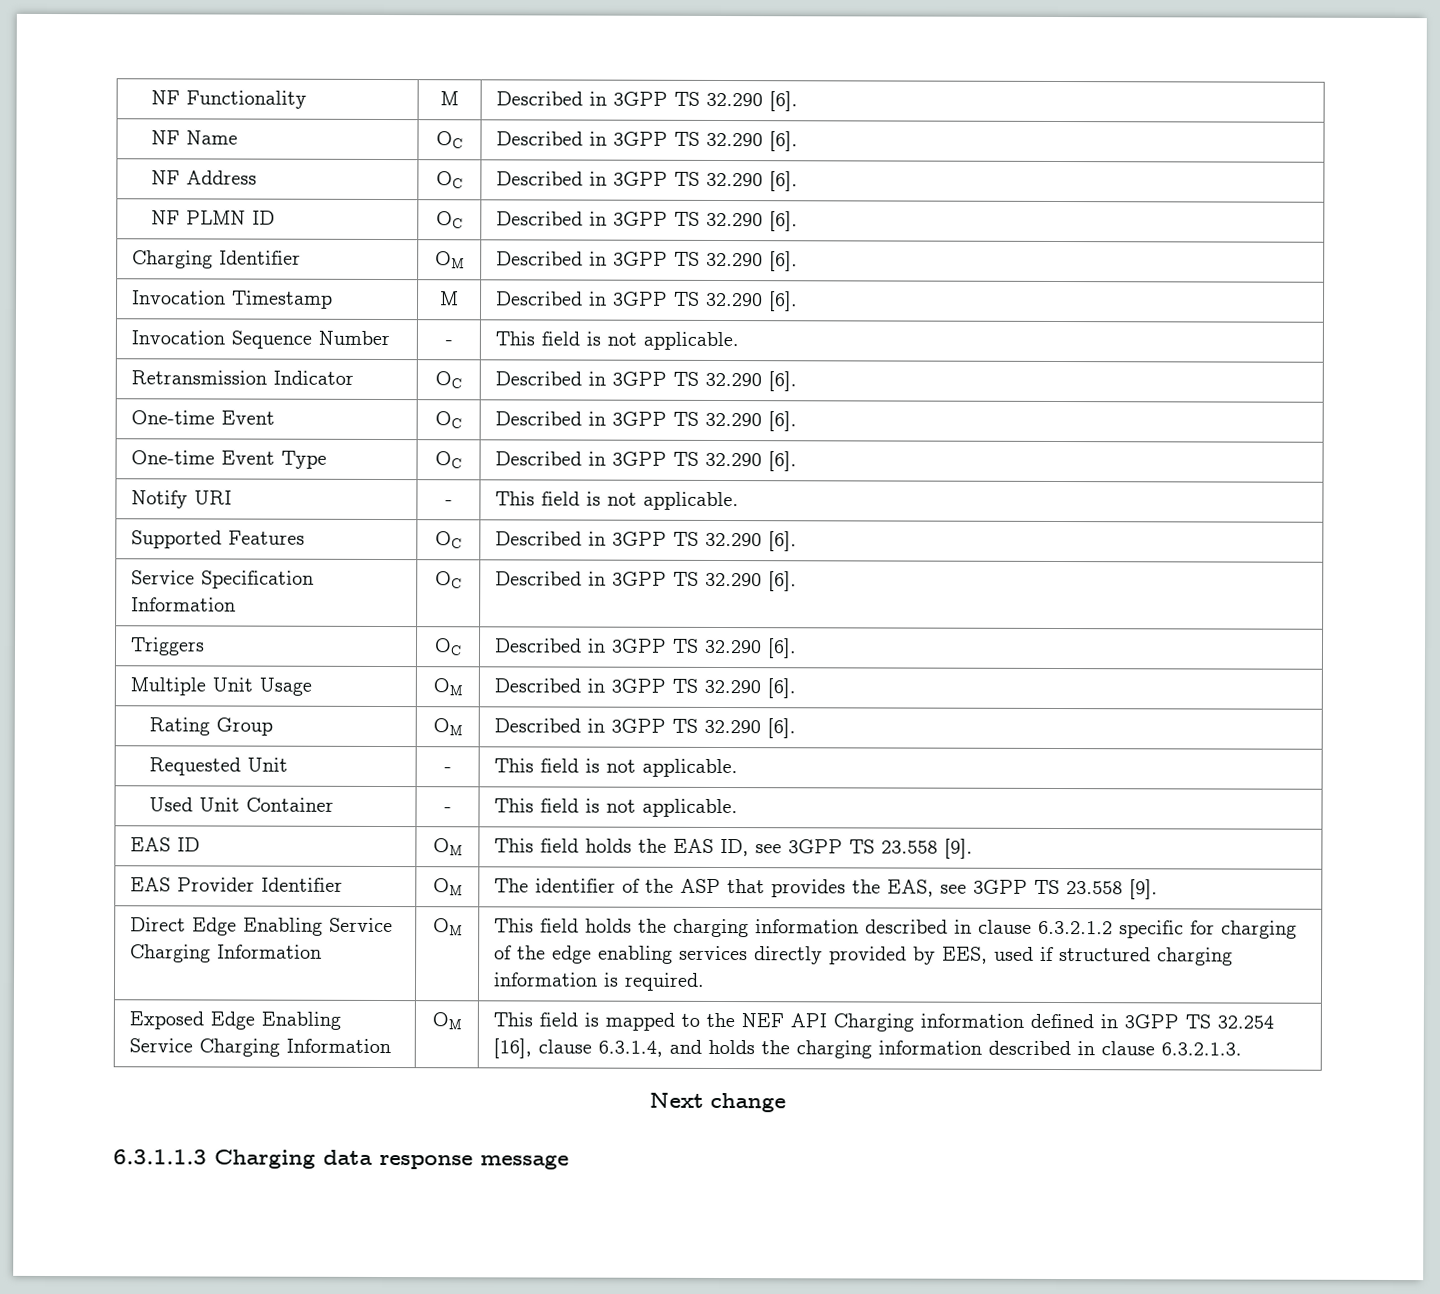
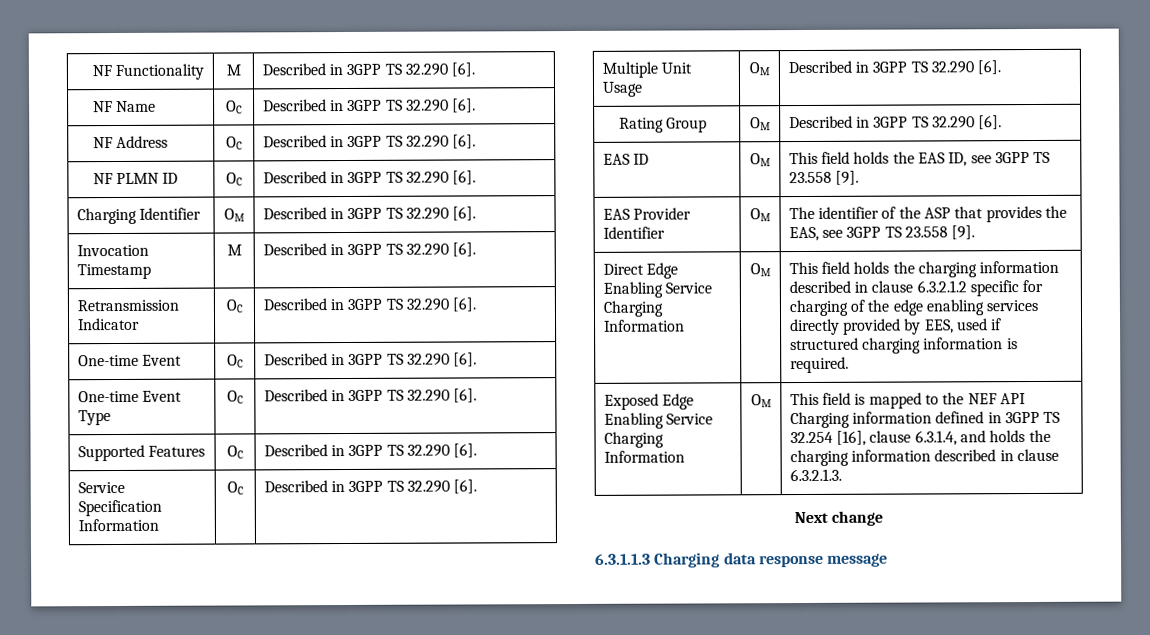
[131,330,391,349] [444,340,453,346] [495,331,740,351] // Invocation Sequence Number | - | This field is not applicable. -> (477, 249) none
[131,490,233,509] [444,500,453,506] [495,491,740,511] // Notify URI | - | This field is not applicable. -> (478, 395) none
[130,637,206,656] [434,638,462,656] [494,638,798,659] // Triggers | OC | Described in 3GPP TS 32.290 [6]. -> (478, 486) none
[149,757,289,776] [443,767,452,773] [494,758,739,778] [149,797,335,812] [443,807,452,813] [494,798,739,818] // Requested Unit | - | This field is not applicable. // Used Unit Container | - | This field is not applicable. -> (1003, 122) none

